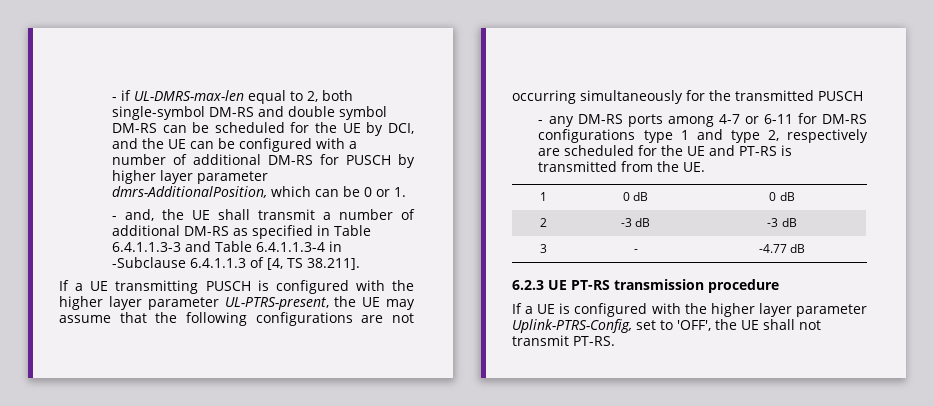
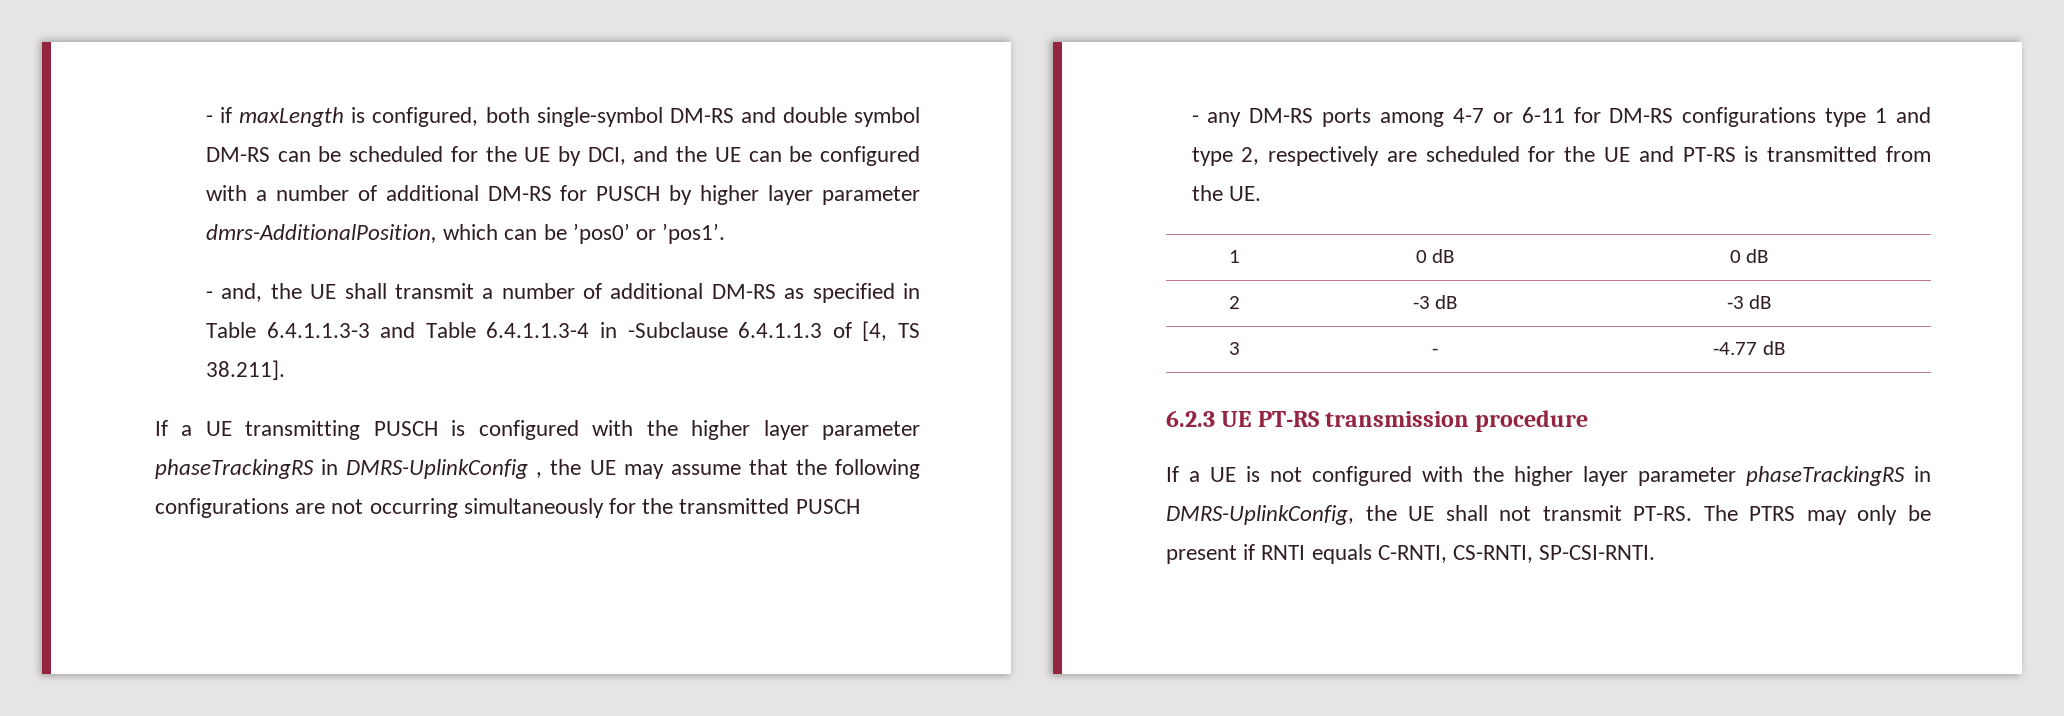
[133,90,318,104] UL-DMRS-max-len equal to 2, -> [239,107,479,127] maxLength is configured,
[363,187,406,197] 0 or 1. -> [572,223,726,244] ’pos0’ or ’pos1’.
[224,297,329,310] UL-PTRS-present, -> [155,459,543,479] phaseTrackingRS in DMRS-UplinkConfig ,
[574,303,867,317] [512,319,711,333] configured with the higher layer parameter Uplink-PTRS-Config, set to 'OFF', -> [1270,466,1931,486] [1166,505,1354,525] not configured with the higher layer parameter phaseTrackingRS in DMRS-UplinkConfig,
(615, 341) none -> [1703,505,1931,525] [1166,544,1656,564] The PTRS may only be present if RNTI equals C-RNTI, CS-RNTI, SP-CSI-RNTI.

